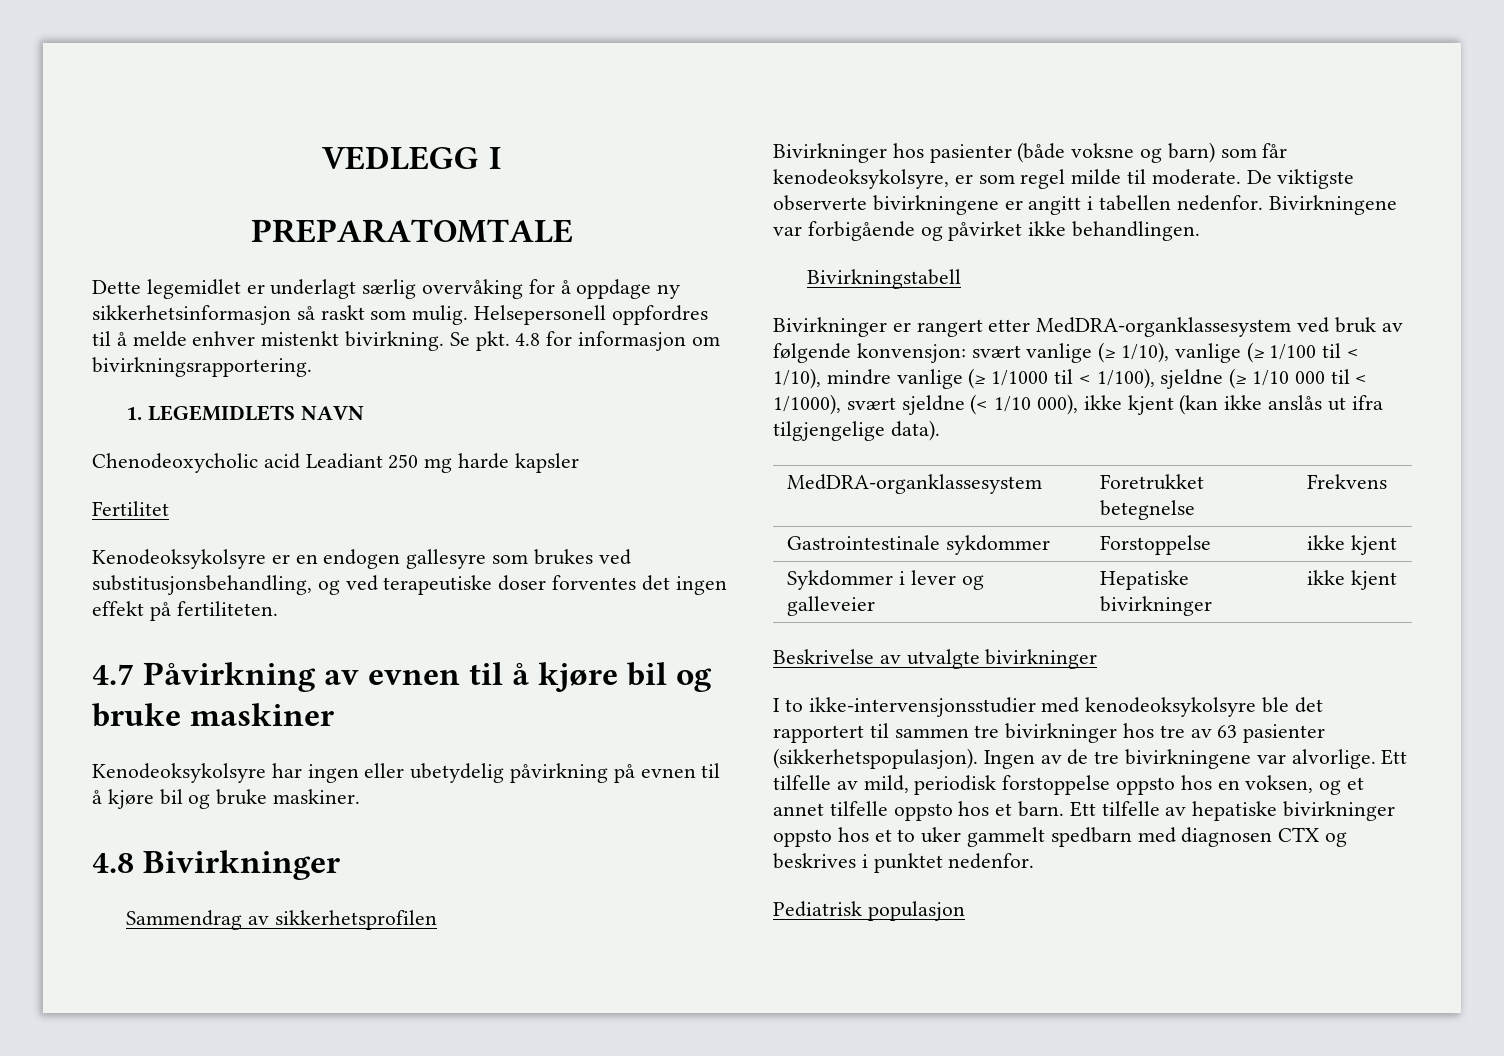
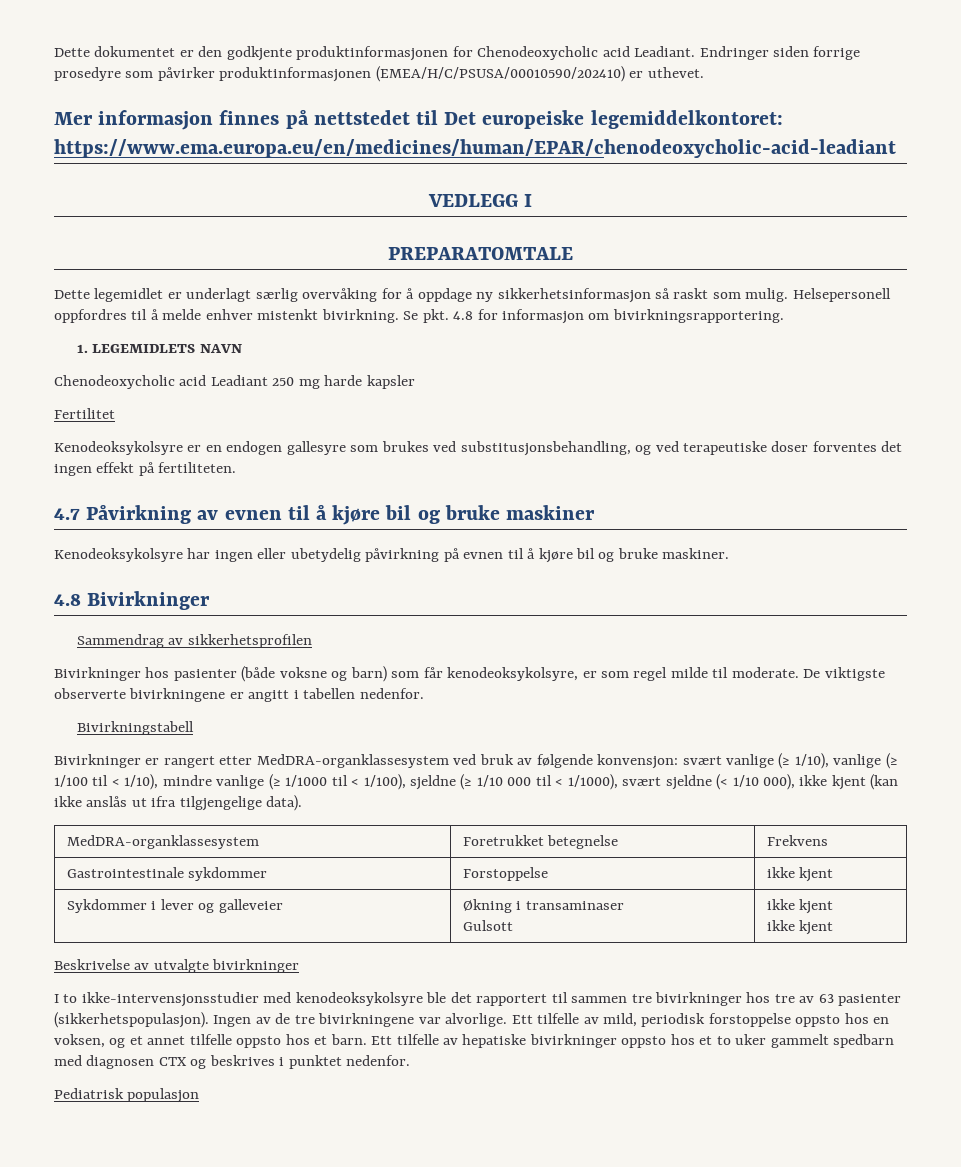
(322, 158) none -> [54,46,861,61] [54,66,704,82] [54,109,783,130] [54,139,896,158] Dette dokumentet er den godkjente produktinformasjonen for Chenodeoxycholic acid Leadiant. Endringer siden forrige prosedyre som påvirker produktinformasjonen (EMEA/H/C/PSUSA/00010590/202410) er uthevet. // Mer informasjon finnes på nettstedet til Det europeiske legemiddelkontoret: https://www.ema.europa.eu/en/medicines/human/EPAR/chenodeoxycholic-acid-leadiant //
[1268,195,1397,215] [773,221,1201,241] Bivirkningene var forbigående og påvirket ikke behandlingen. -> (424, 693) none
[1100,570,1190,590] [1100,596,1213,616] [1307,570,1397,590] Hepatiske bivirkninger | ikke kjent -> [462,899,624,913] [462,920,513,931] [766,899,834,914] [766,920,834,935] Økning i transaminaser // Gulsott | ikke kjent // ikke kjent

